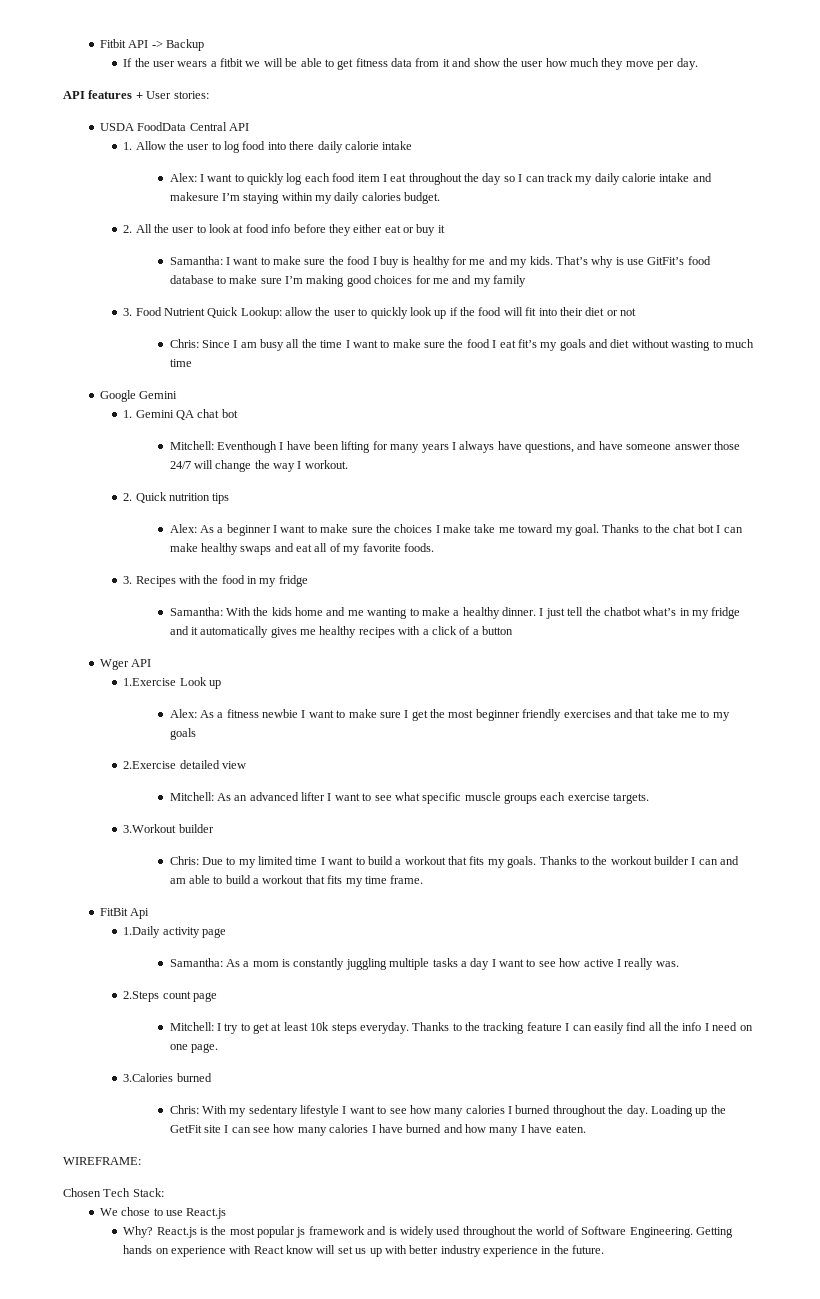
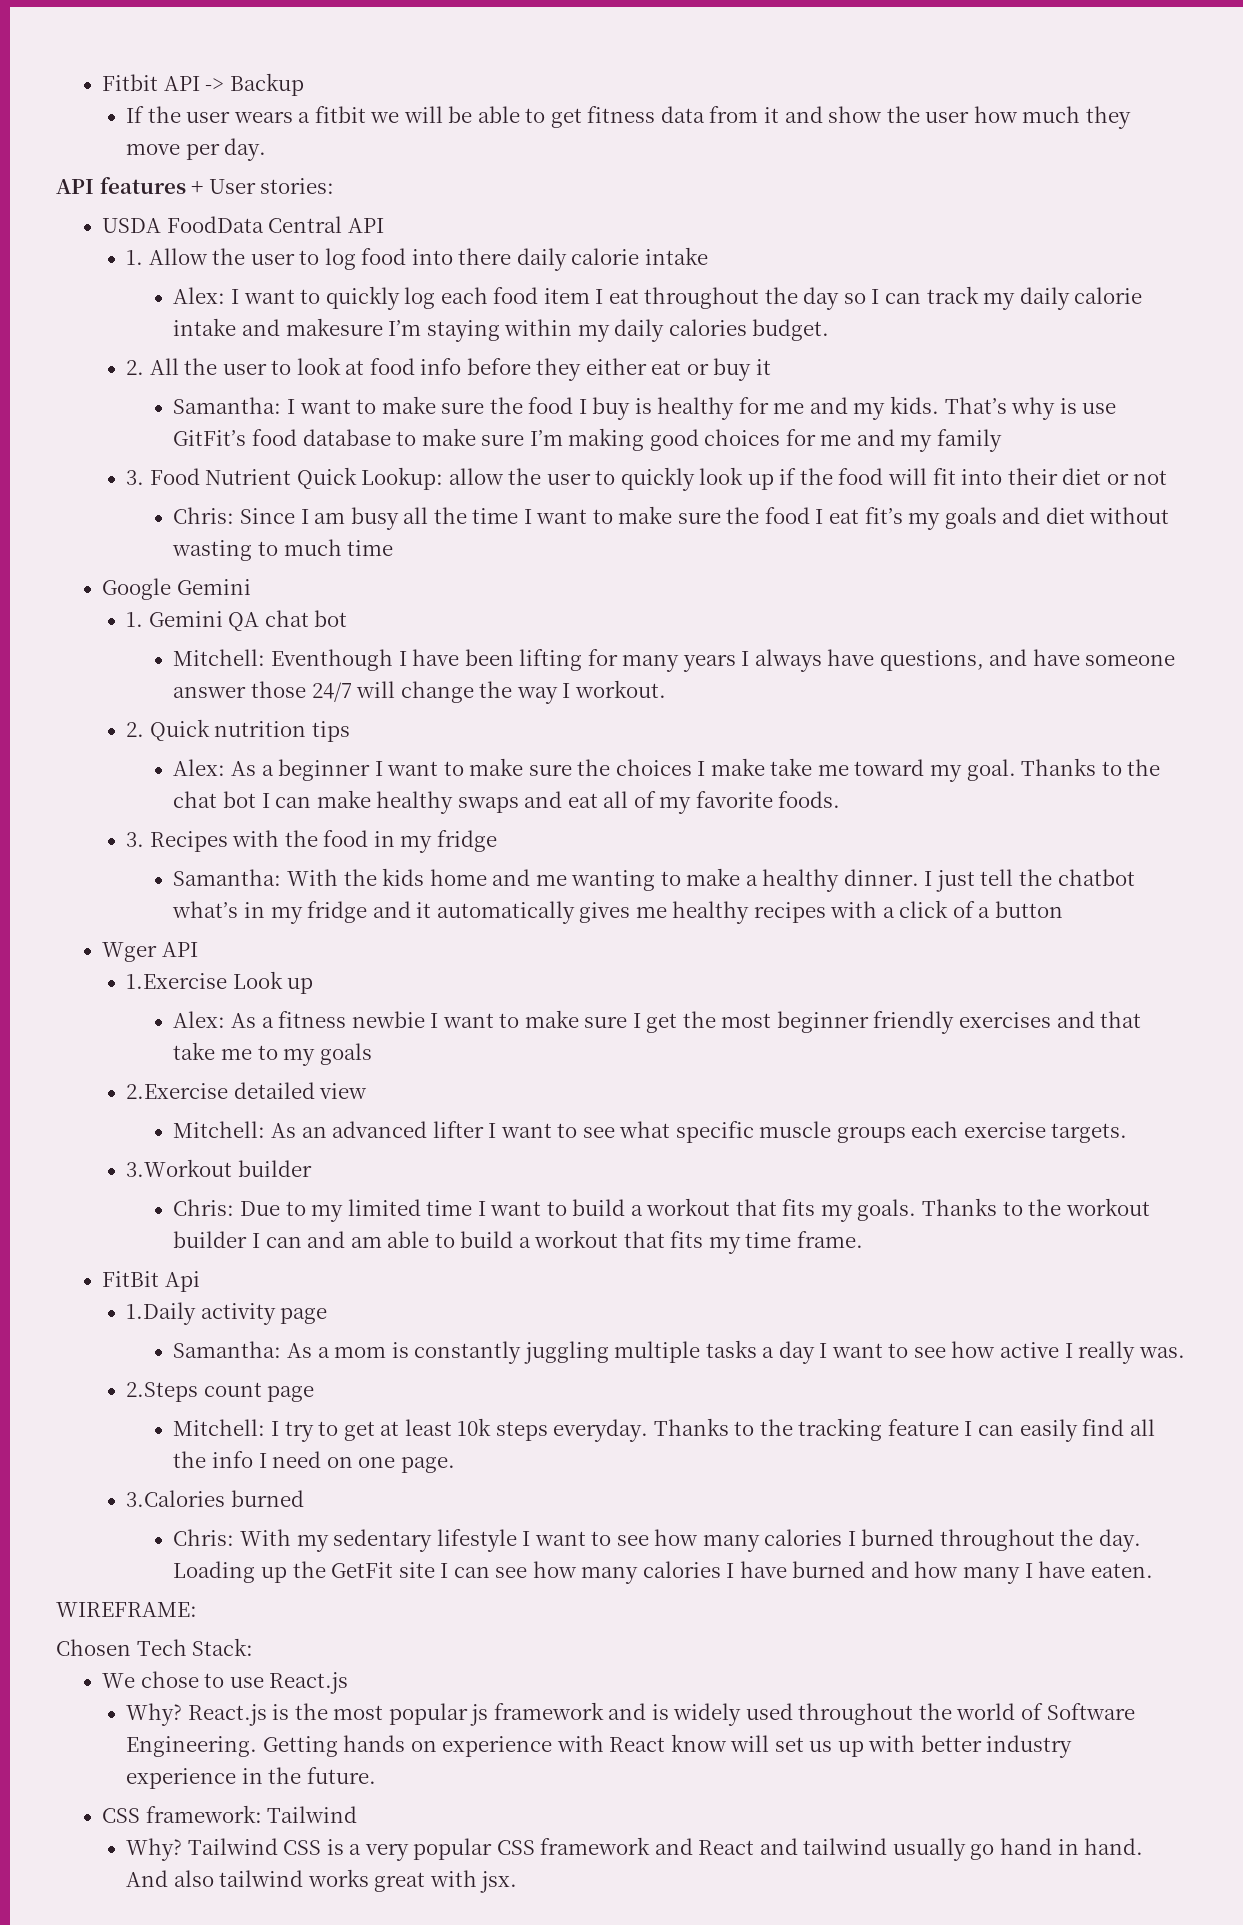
(605, 1249) none -> [102,1805,358,1823] [125,1837,1144,1861] [125,1869,518,1893] // CSS framework: Tailwind // Why? Tailwind CSS is a very popular CSS framework and React and tailwind usually go hand in hand. And also tailwind works great with jsx.

